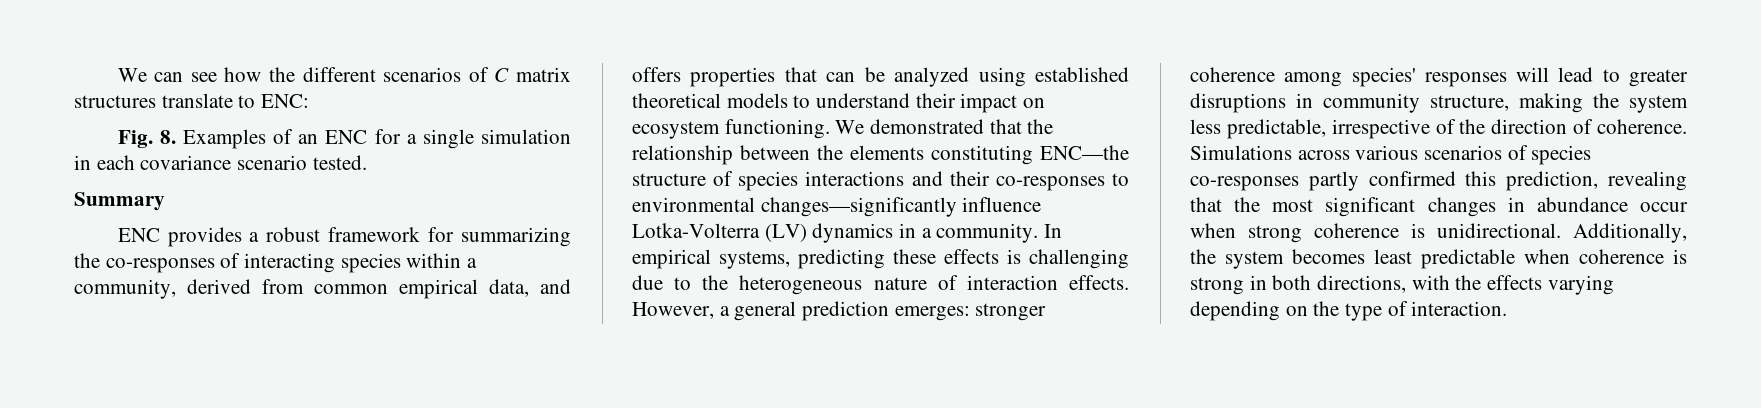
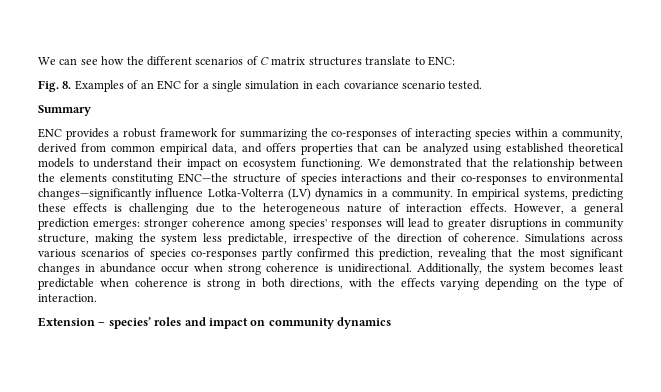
(1508, 308) none -> [38,317,391,329] // Extension – species’ roles and impact on community dynamics

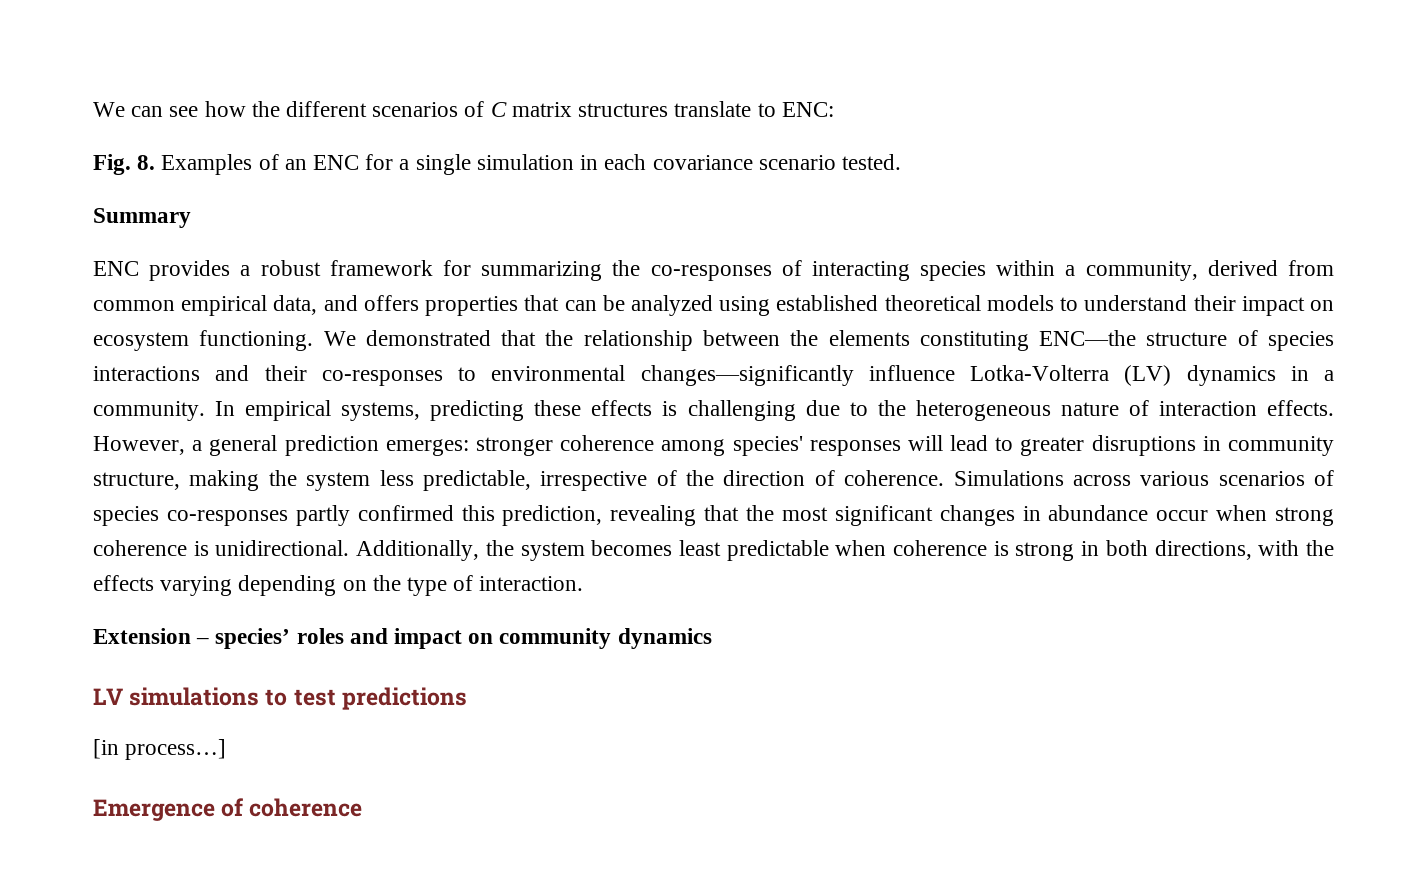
(391, 323) none -> [93,687,467,710] [93,739,227,760] [93,798,363,821] // LV simulations to test predictions // [in process…] // Emergence of coherence

